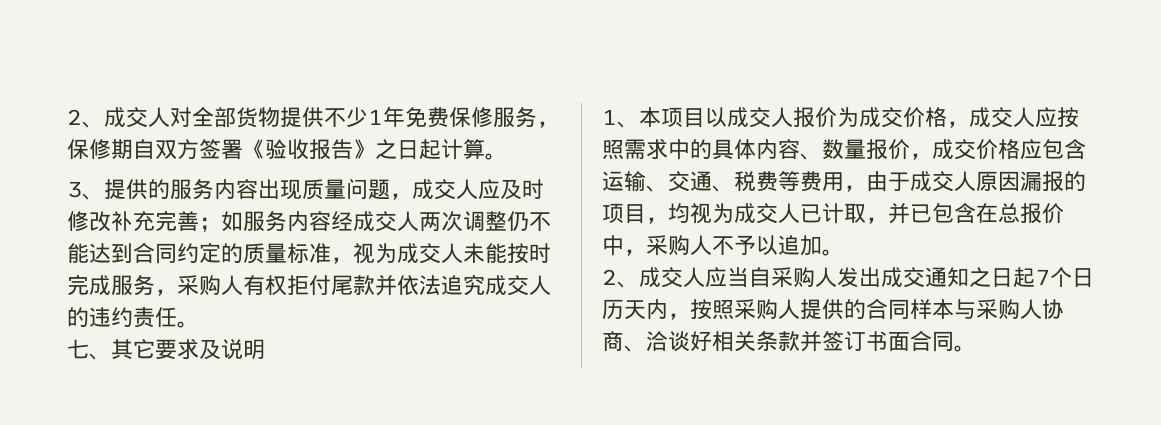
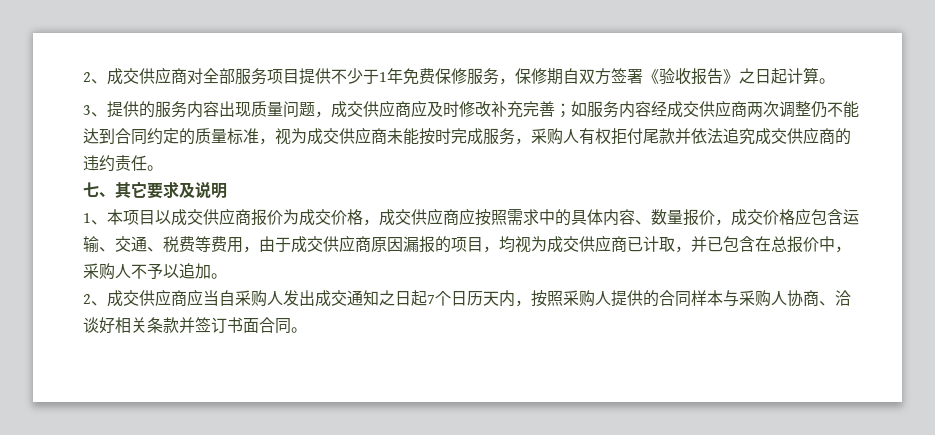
[67,107,280,128] 2、成交人对全部货物 -> [83,67,299,85] 2、成交供应商对全部服务项目
(368, 117) none -> [363,69,379,84] 于
[456,179,478,199] 人 -> [363,100,411,117] 供应商
[397,211,419,231] 人 -> [699,100,747,117] 供应商
[441,243,463,263] 人 -> [339,127,387,144] 供应商
[529,275,551,295] 人 -> [787,127,835,144] 供应商
[771,107,793,127] 人 -> [203,208,251,225] 供应商
[1013,107,1035,127] 人 -> [411,208,459,225] 供应商
[954,171,976,191] 人 -> [323,235,371,252] 供应商
[778,203,800,223] 人 -> [579,235,627,252] 供应商
[683,267,705,287] 人 -> [139,289,187,306] 供应商

